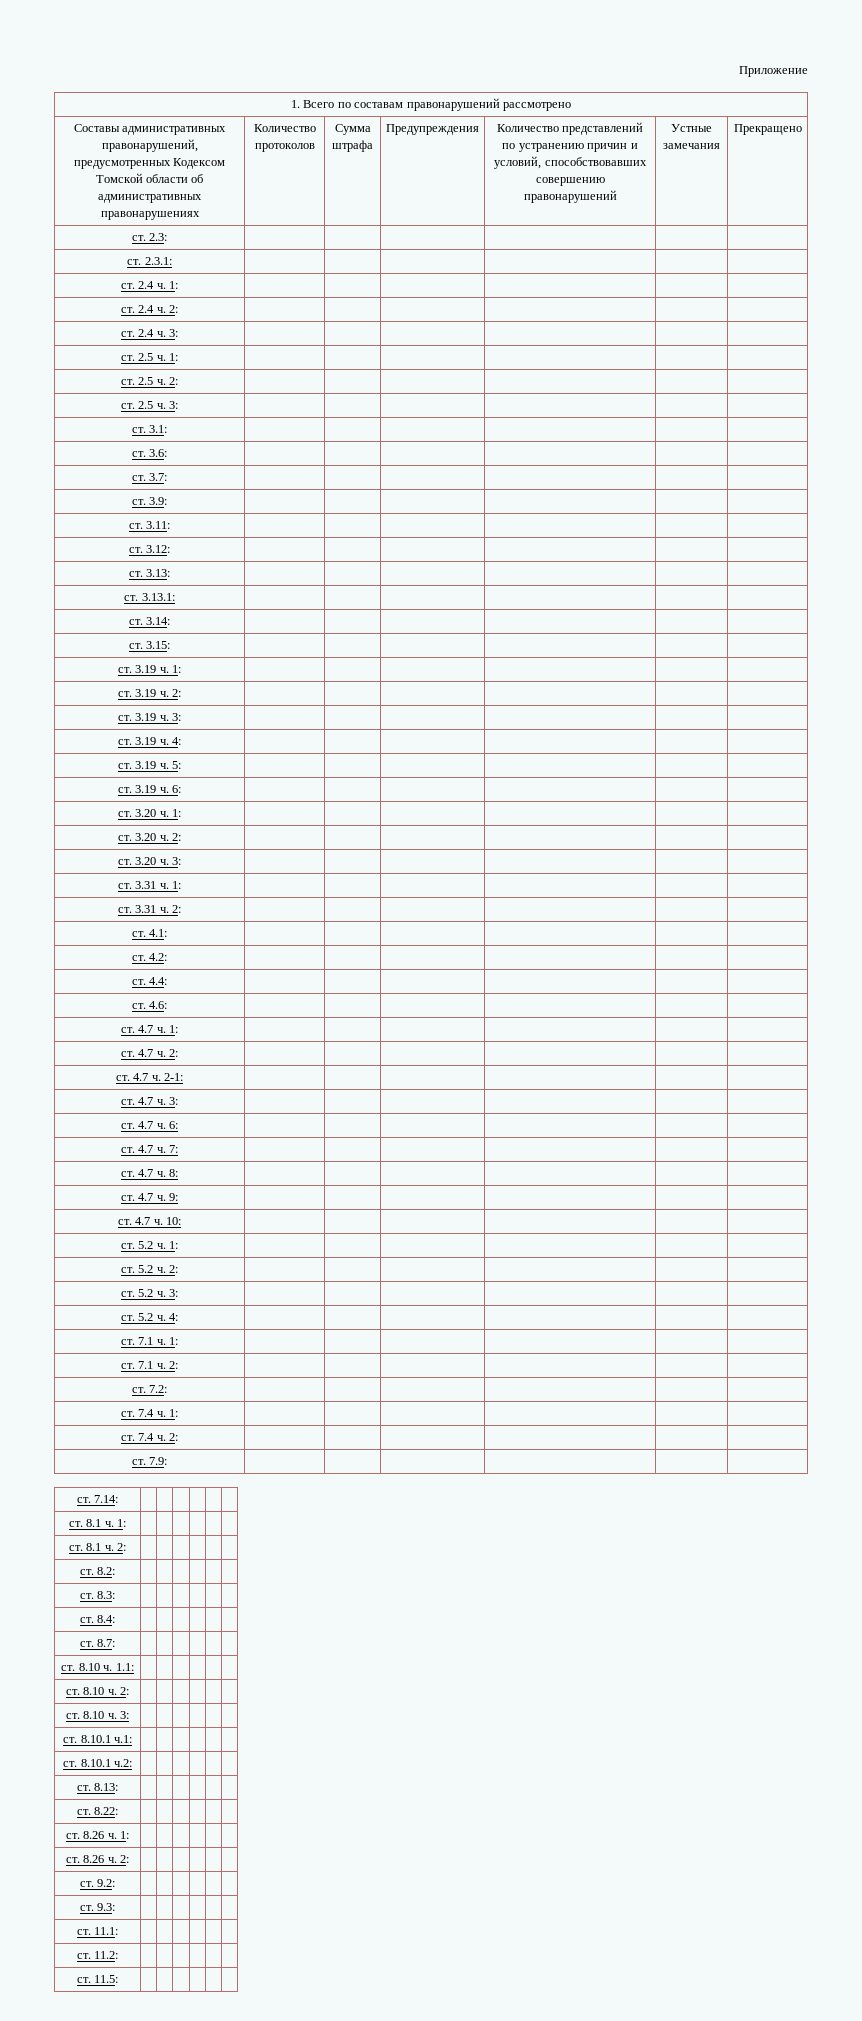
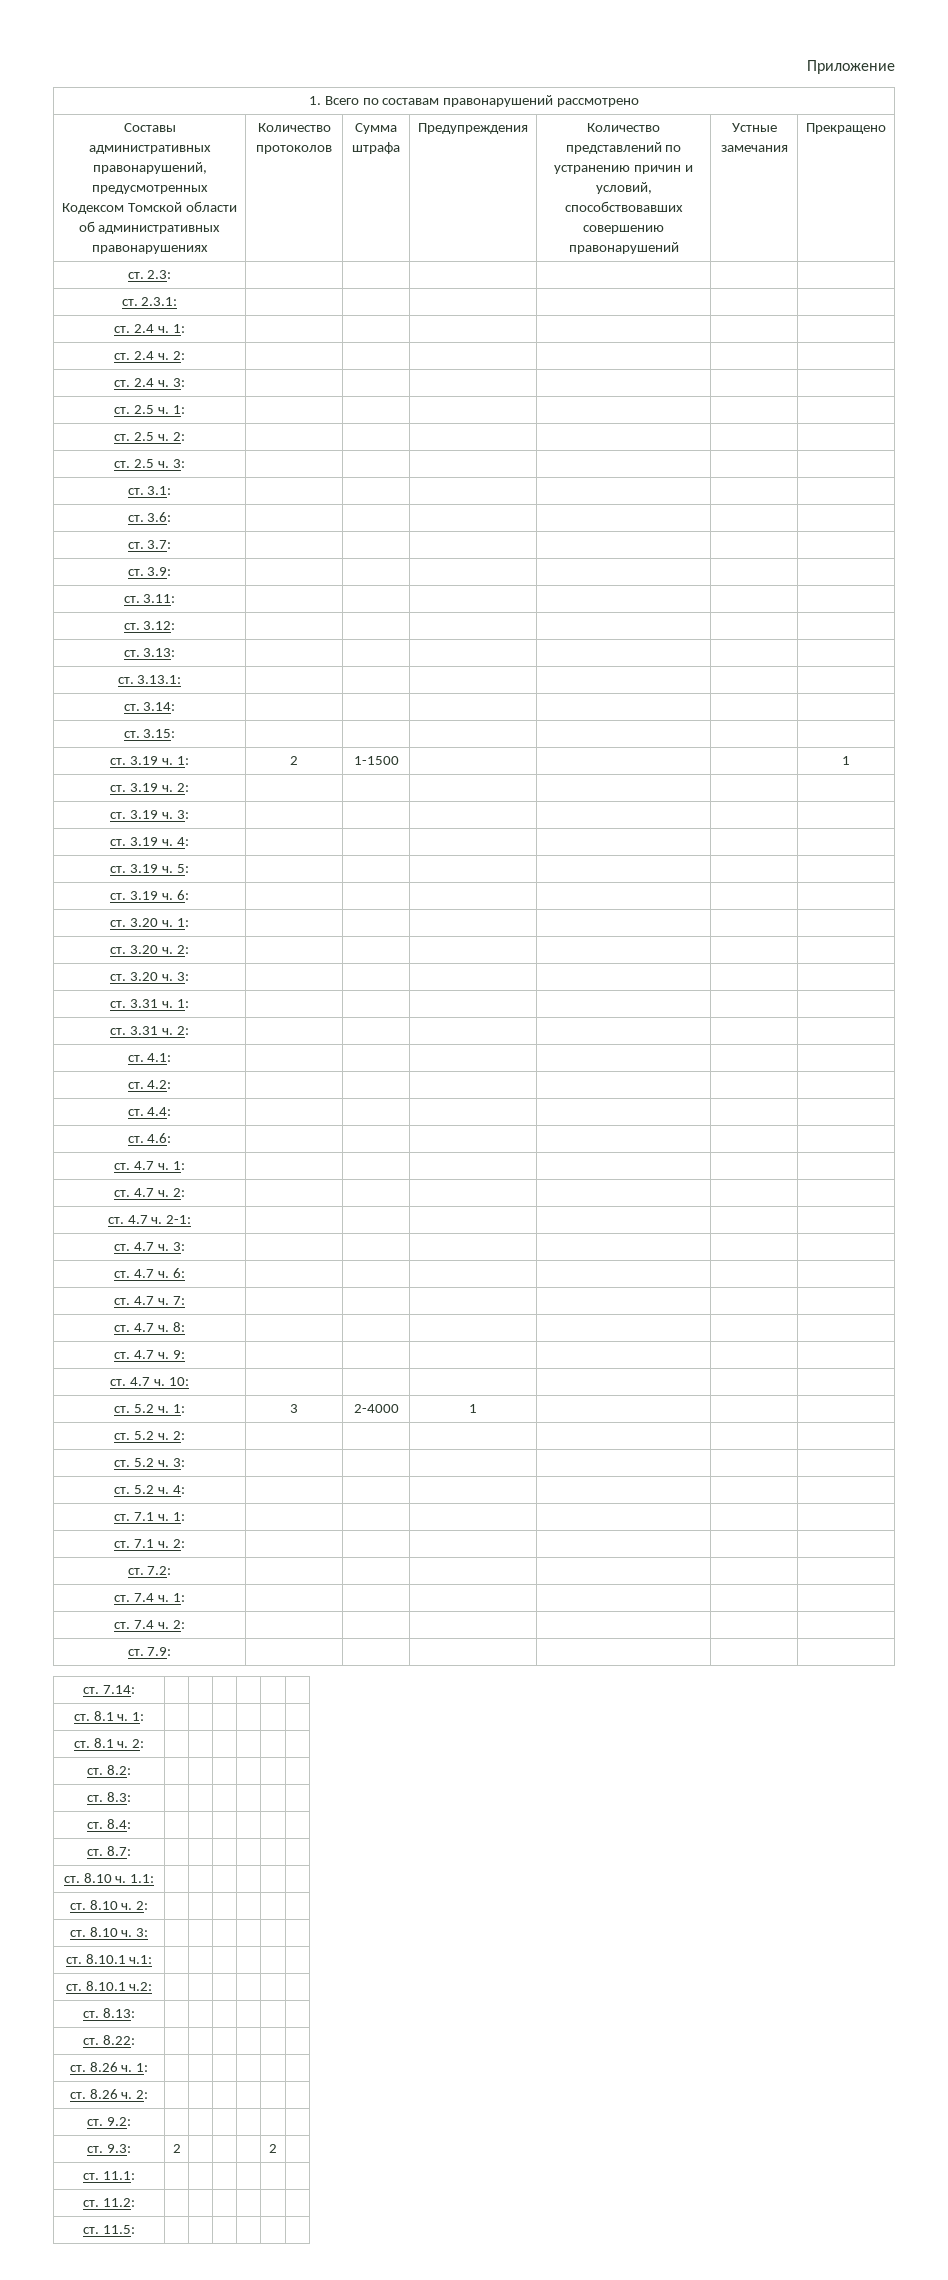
(182, 669) | | | | | -> [290,756,298,765] [353,756,399,765] [842,756,850,765] 2 | 1-1500 | | | | 1
(179, 1245) | | -> [290,1404,298,1413] [353,1404,399,1413] [469,1404,477,1413] 3 | 2-4000 | 1
(116, 1907) | | | | -> [172,2144,181,2153] [269,2144,277,2153] 2 | | | | 2

